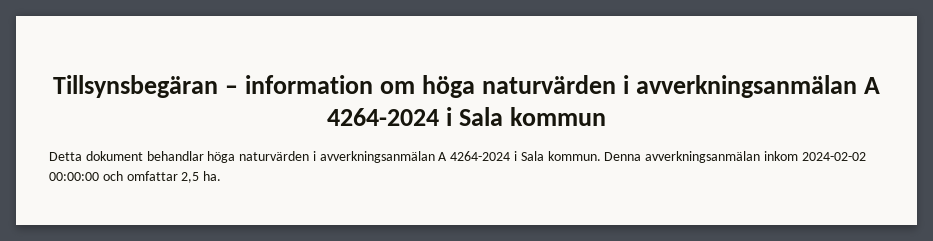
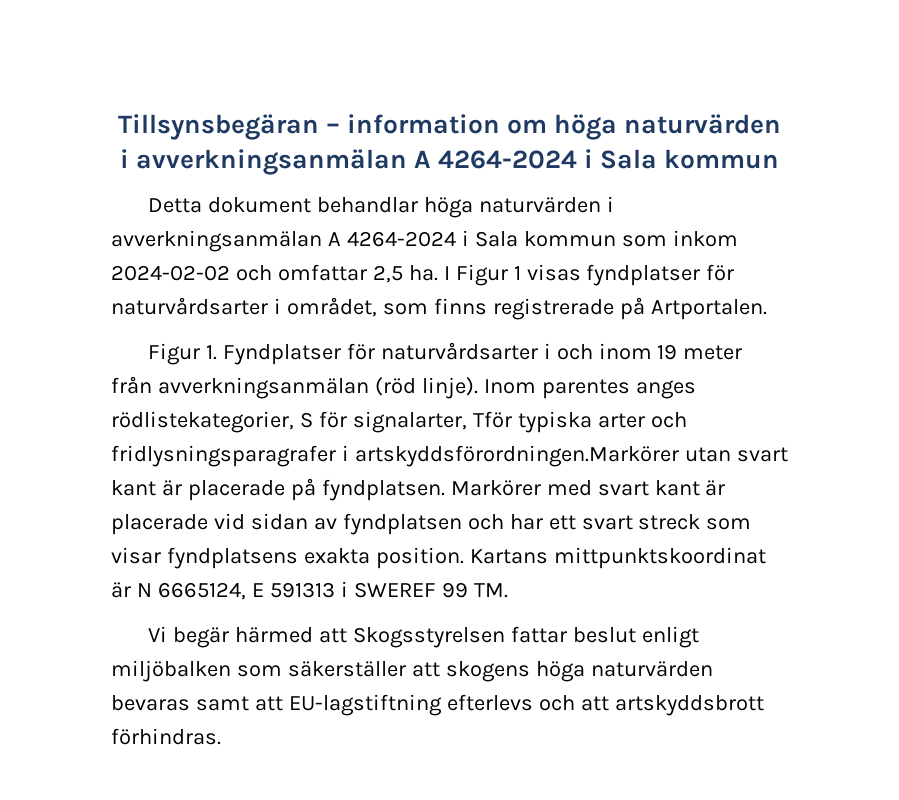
[547,151,761,163] kommun. Denna avverkningsanmälan -> [523,231,667,247] kommun som
[49,172,99,181] 00:00:00 -> (230, 273) none
(222, 176) none -> [443,264,735,286] [111,297,767,320] [147,342,743,365] [111,376,696,399] [111,411,687,433] [111,445,788,467] [111,478,726,501] [111,513,752,535] [111,547,766,569] [111,581,508,600] [147,626,699,648] [111,660,713,682] [111,694,764,716] [111,728,221,745] I Figur 1 visas fyndplatser för naturvårdsarter i området, som finns registrerade på Artportalen. // Figur 1. Fyndplatser för naturvårdsarter i och inom 19 meter från avverkningsanmälan (röd linje). Inom parentes anges rödlistekategorier, S för signalarter, Tför typiska arter och fridlysningsparagrafer i artskyddsförordningen.Markörer utan svart kant är placerade på fyndplatsen. Markörer med svart kant är placerade vid sidan av fyndplatsen och har ett svart streck som visar fyndplatsens exakta position. Kartans mittpunktskoordinat är N 6665124, E 591313 i SWEREF 99 TM. // Vi begär härmed att Skogsstyrelsen fattar beslut enligt miljöbalken som säkerställer att skogens höga naturvärden bevaras samt att EU-lagstiftning efterlevs och att artskyddsbrott förhindras.

